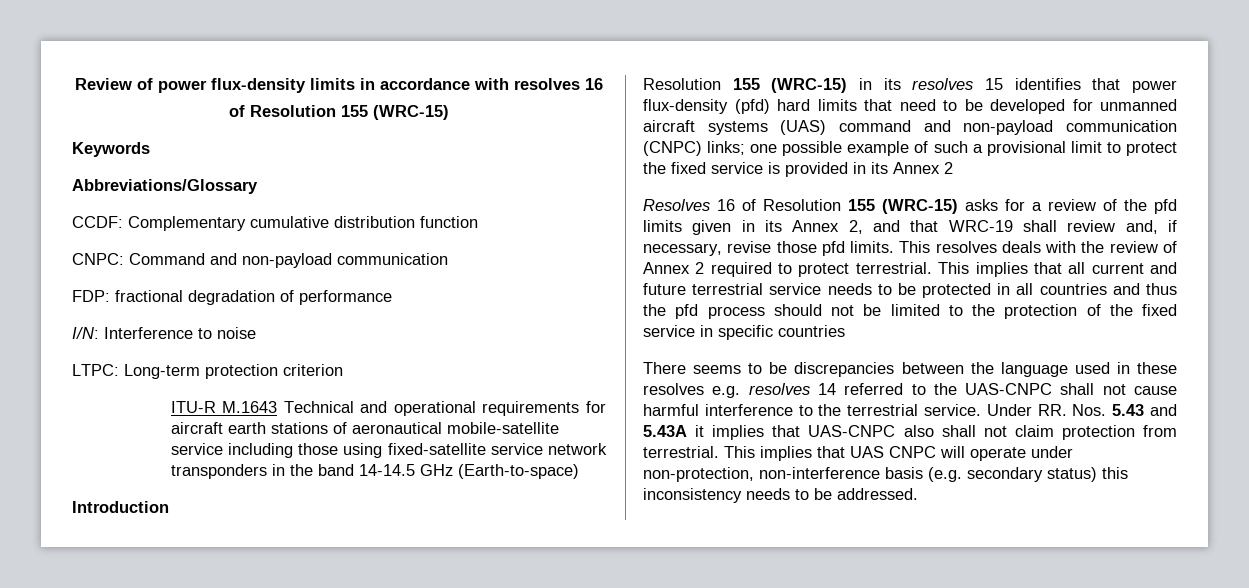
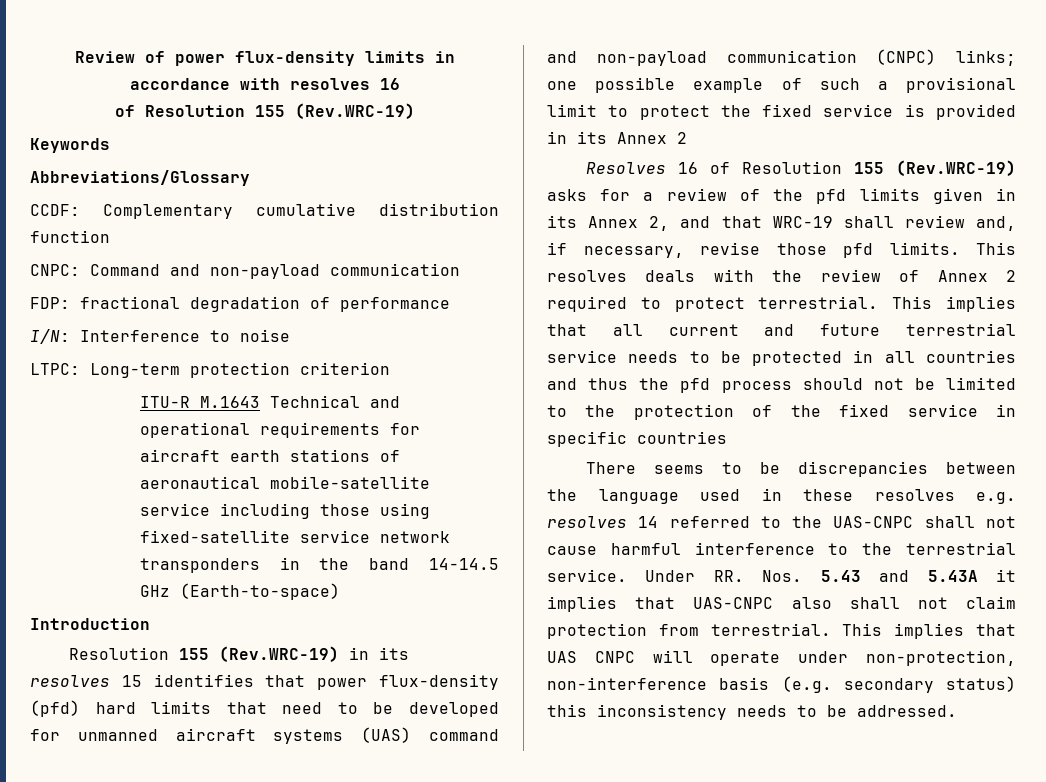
[373,105,449,120] (WRC-15) -> [294,103,415,119] (Rev.WRC-19)
[771,78,848,93] (WRC-15) -> [219,646,340,662] (Rev.WRC-19)
[882,199,958,214] (WRC-15) -> [896,160,1016,176] (Rev.WRC-19)

